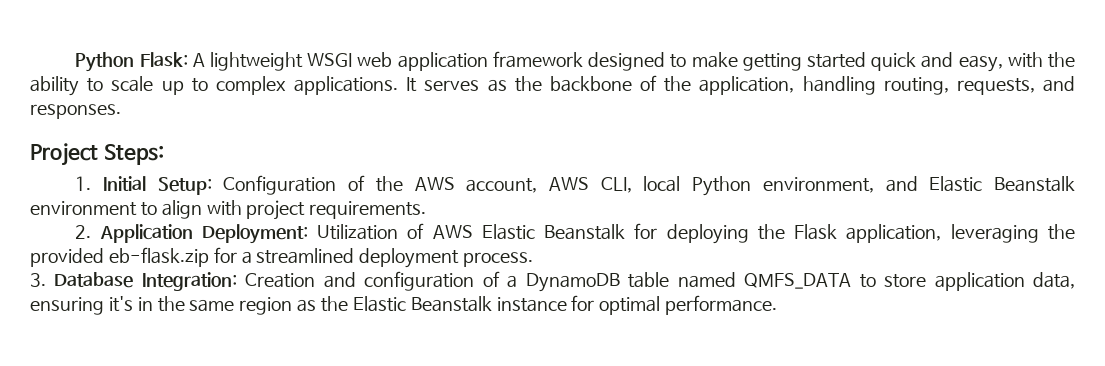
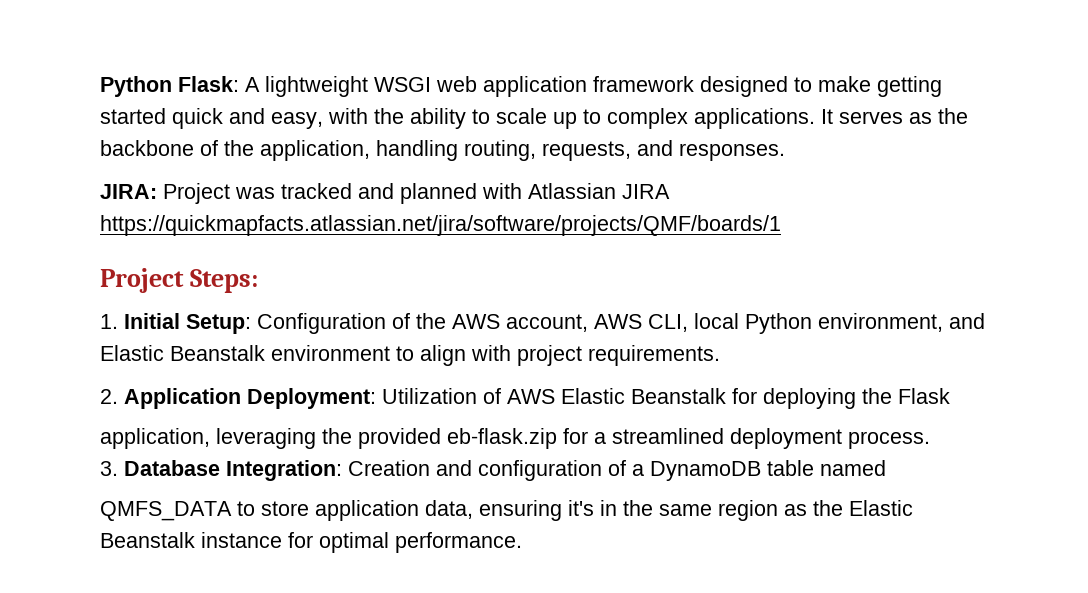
(121, 111) none -> [100,183,670,204] [100,215,781,236] // JIRA: Project was tracked and planned with Atlassian JIRA https://quickmapfacts.atlassian.net/jira/software/projects/QMF/boards/1
(838, 232) none -> (950, 396) //
(736, 280) none -> (886, 468) //

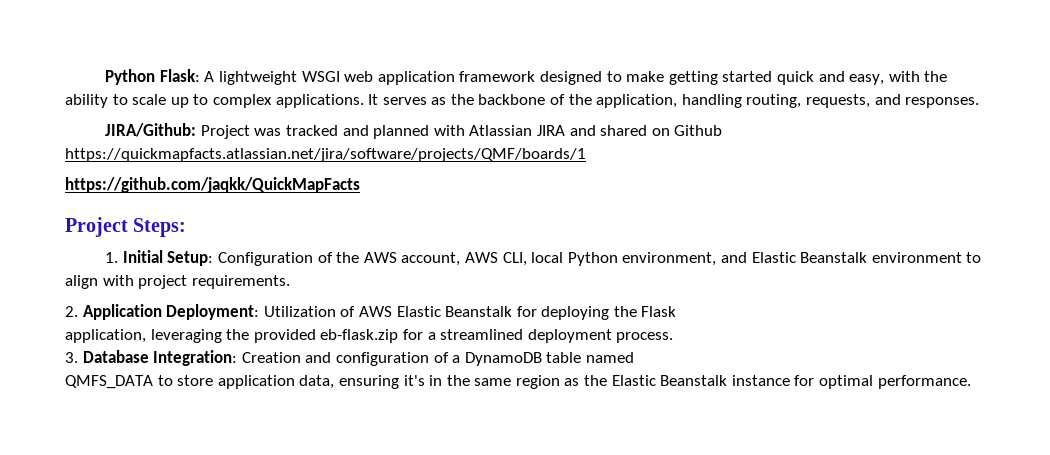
[100,184,157,199] JIRA: -> [105,123,197,137] JIRA/Github:
(670, 191) none -> [569,125,723,136] and shared on Github
(781, 225) none -> [65,177,360,193] // https://github.com/jaqkk/QuickMapFacts

